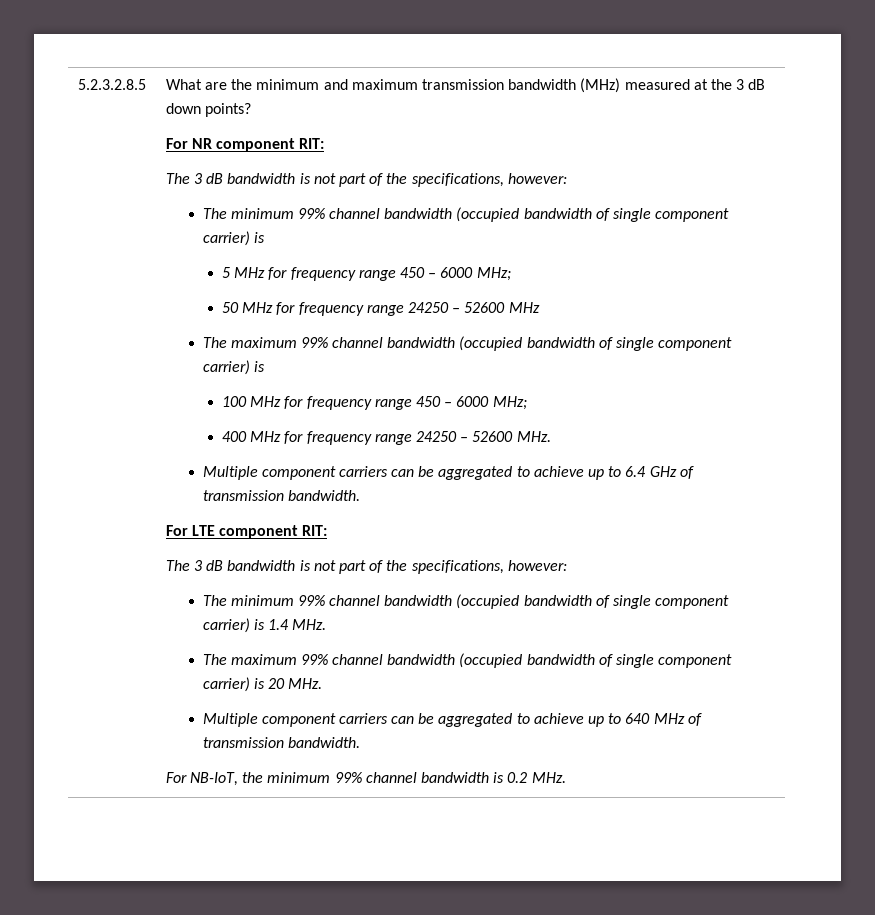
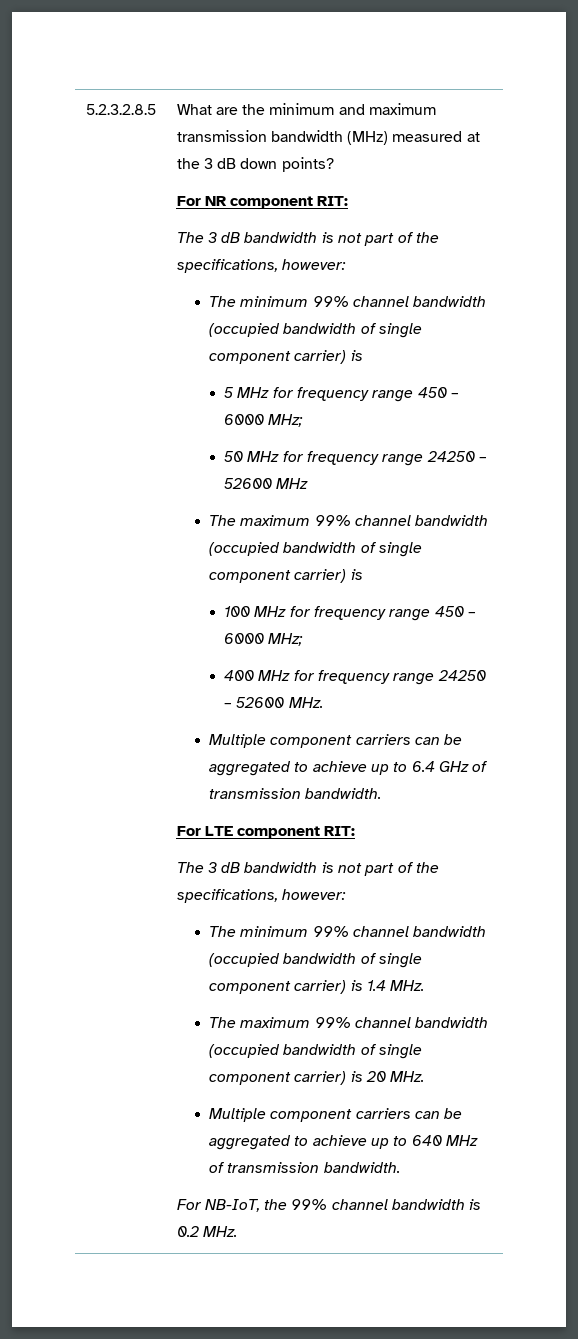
[267,772,331,783] minimum -> (288, 1204) none

